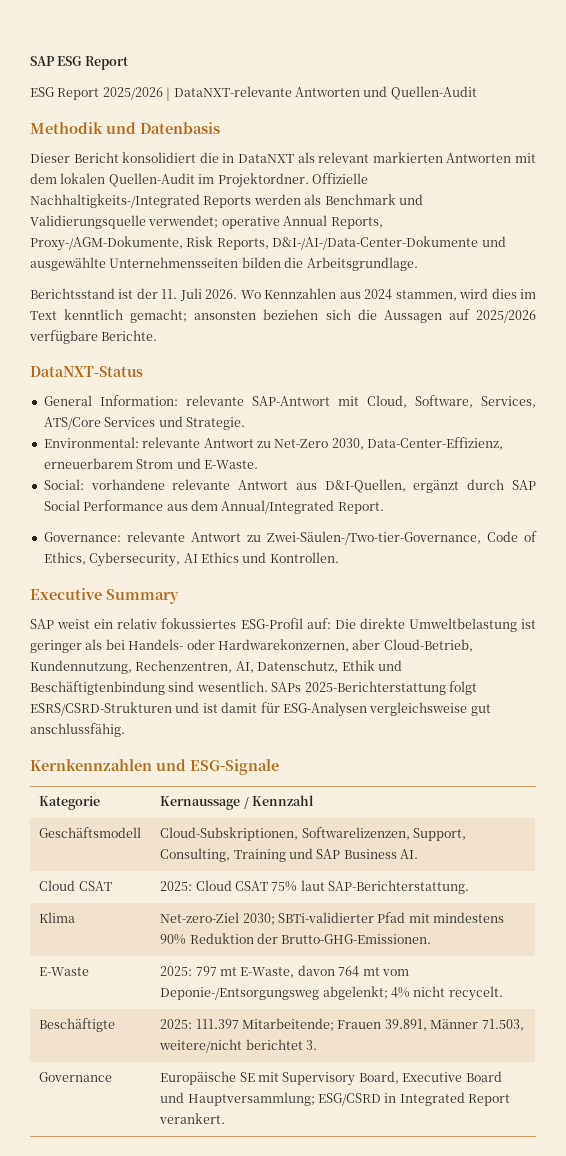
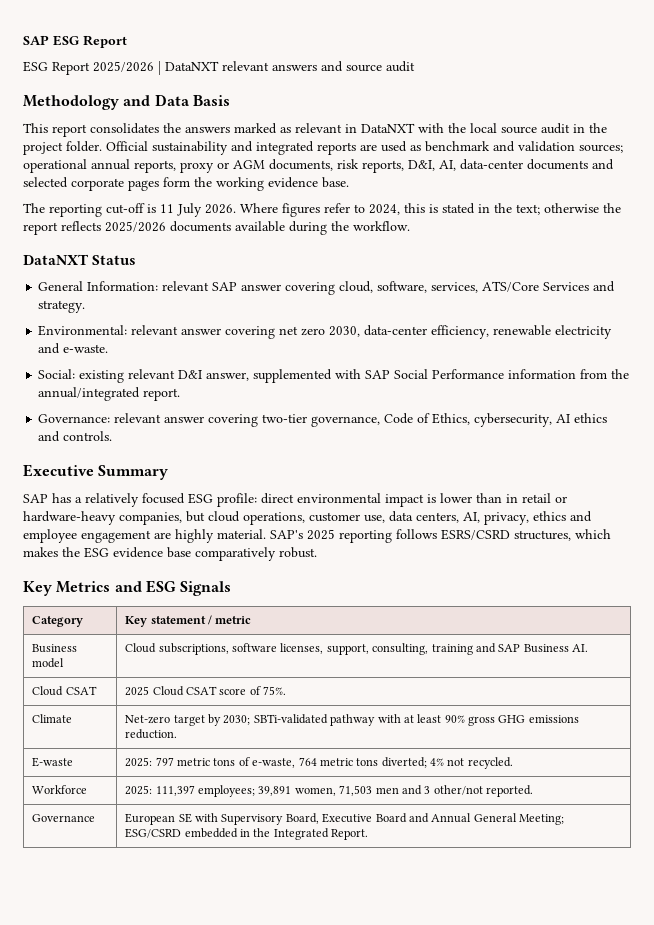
[173,86,477,100] [30,122,220,134] [30,152,537,163] [30,173,368,188] [30,194,423,208] [30,215,383,229] [30,236,506,251] [30,257,418,271] [30,288,536,301] [30,309,536,323] [29,330,158,344] [30,366,143,377] [43,395,536,408] [43,416,245,430] [43,437,503,450] [43,458,258,469] [43,479,536,493] [43,500,384,514] [43,531,537,545] [43,552,339,567] [30,588,179,604] [30,618,537,632] [30,639,473,653] [30,660,402,674] [30,681,477,695] [30,702,491,717] [30,723,125,737] [30,759,279,775] [39,796,101,810] [160,795,315,810] [39,827,142,838] [160,827,467,841] [160,848,314,862] DataNXT-relevante Antworten und Quellen-Audit // Methodik und Datenbasis // Dieser Bericht konsolidiert die in DataNXT als relevant markierten Antworten mit dem lokalen Quellen-Audit im Projektordner. Offizielle Nachhaltigkeits-/Integrated Reports werden als Benchmark und Validierungsquelle verwendet; operative Annual Reports, Proxy-/AGM-Dokumente, Risk Reports, D&I-/AI-/Data-Center-Dokumente und ausgewählte Unternehmensseiten bilden die Arbeitsgrundlage. // Berichtsstand ist der 11. Juli 2026. Wo Kennzahlen aus 2024 stammen, wird dies im Text kenntlich gemacht; ansonsten beziehen sich die Aussagen auf 2025/2026 verfügbare Berichte. // DataNXT-Status // General Information: relevante SAP-Antwort mit Cloud, Software, Services, ATS/Core Services und Strategie. // Environmental: relevante Antwort zu Net-Zero 2030, Data-Center-Effizienz, erneuerbarem Strom und E-Waste. // Social: vorhandene relevante Antwort aus D&I-Quellen, ergänzt durch SAP Social Performance aus dem Annual/Integrated Report. // Governance: relevante Antwort zu Zwei-Säulen-/Two-tier-Governance, Code of Ethics, Cybersecurity, AI Ethics und Kontrollen. // Executive Summary // SAP weist ein relativ fokussiertes ESG-Profil auf: Die direkte Umweltbelastung ist geringer als bei Handels- oder Hardwarekonzernen, aber Cloud-Betrieb, Kundennutzung, Rechenzentren, AI, Datenschutz, Ethik und Beschäftigtenbindung sind wesentlich. SAPs 2025-Berichterstattung folgt ESRS/CSRD-Strukturen und ist damit für ESG-Analysen vergleichsweise gut anschlussfähig. // Kernkennzahlen und ESG-Signale // Kategorie | Kernaussage / Kennzahl // Geschäftsmodell | Cloud-Subskriptionen, Softwarelizenzen, Support, Consulting, Training und -> [165,61,415,72] [23,94,230,110] [23,123,607,137] [23,141,623,155] [23,159,614,173] [23,177,349,191] [23,203,621,217] [23,221,410,235] [23,254,137,265] [38,281,616,295] [38,300,86,313] [38,325,613,339] [38,343,109,354] [38,369,630,383] [38,387,181,401] [38,413,608,427] [38,431,113,442] [23,464,169,480] [23,493,567,507] [23,511,592,525] [23,529,611,543] [23,547,317,561] [23,580,232,596] [32,616,84,627] [125,615,252,627] [32,644,78,653] [32,658,65,668] [125,643,496,655] DataNXT relevant answers and source audit // Methodology and Data Basis // This report consolidates the answers marked as relevant in DataNXT with the local source audit in the project folder. Official sustainability and integrated reports are used as benchmark and validation sources; operational annual reports, proxy or AGM documents, risk reports, D&I, AI, data-center documents and selected corporate pages form the working evidence base. // The reporting cut-off is 11 July 2026. Where figures refer to 2024, this is stated in the text; otherwise the report reflects 2025/2026 documents available during the workflow. // DataNXT Status // General Information: relevant SAP answer covering cloud, software, services, ATS/Core Services and strategy. // Environmental: relevant answer covering net zero 2030, data-center efficiency, renewable electricity and e-waste. // Social: existing relevant D&I answer, supplemented with SAP Social Performance information from the annual/integrated report. // Governance: relevant answer covering two-tier governance, Code of Ethics, cybersecurity, AI ethics and controls. // Executive Summary // SAP has a relatively focused ESG profile: direct environmental impact is lower than in retail or hardware-heavy companies, but cloud operations, customer use, data centers, AI, privacy, ethics and employee engagement are highly material. SAP's 2025 reporting follows ESRS/CSRD structures, which makes the ESG evidence base comparatively robust. // Key Metrics and ESG Signals // Category | Key statement / metric // Business model | Cloud subscriptions, software licenses, support, consulting, training and
[160,880,470,894] [39,912,76,923] [160,912,505,925] [160,933,432,945] [39,967,90,976] [160,965,409,978] [160,986,503,1001] [39,1018,116,1032] [160,1018,524,1031] [159,1039,318,1053] [39,1072,113,1082] [160,1071,502,1086] [160,1092,511,1106] [159,1113,226,1124] 2025: Cloud CSAT 75% laut SAP-Berichterstattung. // Klima | Net-zero-Ziel 2030; SBTi-validierter Pfad mit mindestens 90% Reduktion der Brutto-GHG-Emissionen. // E-Waste | 2025: 797 mt E-Waste, davon 764 mt vom Deponie-/Entsorgungsweg abgelenkt; 4% nicht recycelt. // Beschäftigte | 2025: 111.397 Mitarbeitende; Frauen 39.891, Männer 71.503, weitere/nicht berichtet 3. // Governance | Europäische SE mit Supervisory Board, Executive Board und Hauptversammlung; ESG/CSRD in Integrated Report verankert. -> [125,686,287,696] [32,714,73,723] [125,714,579,726] [125,729,178,739] [32,757,74,767] [125,757,513,769] [32,785,88,794] [125,785,534,797] [32,814,96,822] [125,813,565,825] [125,828,369,840] 2025 Cloud CSAT score of 75%. // Climate | Net-zero target by 2030; SBTi-validated pathway with at least 90% gross GHG emissions reduction. // E-waste | 2025: 797 metric tons of e-waste, 764 metric tons diverted; 4% not recycled. // Workforce | 2025: 111,397 employees; 39,891 women, 71,503 men and 3 other/not reported. // Governance | European SE with Supervisory Board, Executive Board and Annual General Meeting; ESG/CSRD embedded in the Integrated Report.

